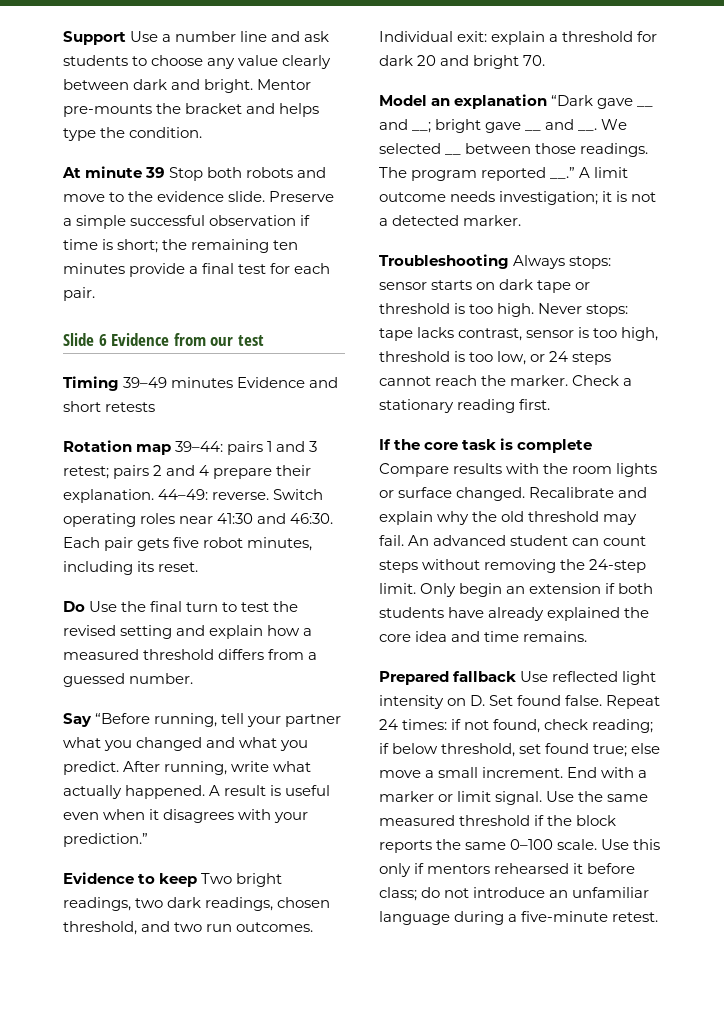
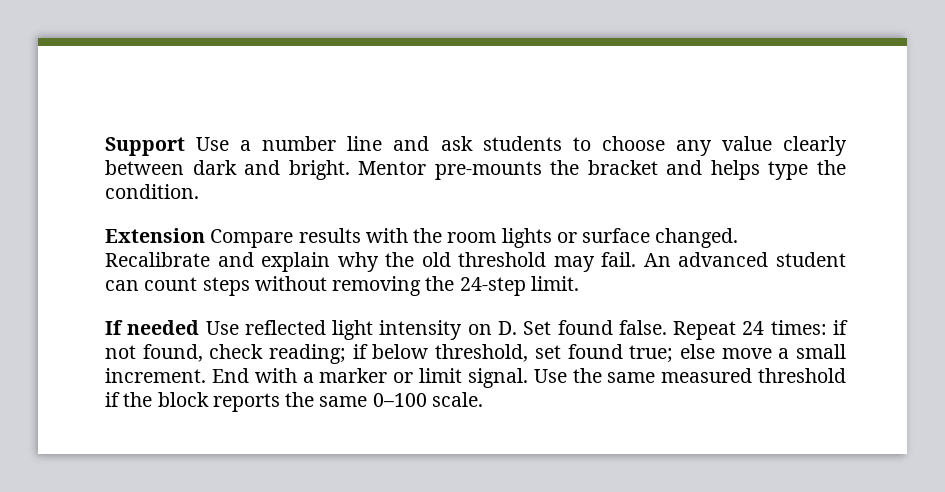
[62,166,327,181] [63,191,335,202] [63,215,311,229] [63,239,299,253] [63,263,331,277] [63,287,95,301] [63,333,264,346] [63,376,339,391] [63,401,156,412] [63,440,318,455] [63,465,312,479] [63,489,324,503] [63,513,334,527] [63,537,313,551] [63,561,199,575] [63,601,299,612] [63,625,313,639] [63,649,318,660] [63,673,194,687] [63,713,342,727] [63,737,309,751] [63,761,312,775] [63,785,331,799] [63,809,309,823] [63,833,148,847] [63,872,283,887] [63,897,331,911] [63,921,314,935] [379,31,658,45] [379,55,546,69] [379,94,654,109] [379,119,542,133] [545,119,628,131] [379,143,441,154] [445,154,462,155] [465,143,649,157] [379,167,629,181] [379,191,657,205] [379,215,522,226] [379,254,612,269] [379,279,591,293] [379,303,629,317] [379,327,659,341] [379,351,612,365] [379,375,633,386] [379,399,551,413] [379,438,593,453] At minute 39 Stop both robots and move to the evidence slide. Preserve a simple successful observation if time is short; the remaining ten minutes provide a final test for each pair. // Slide 6 Evidence from our test // Timing 39–49 minutes Evidence and short retests // Rotation map 39–44: pairs 1 and 3 retest; pairs 2 and 4 prepare their explanation. 44–49: reverse. Switch operating roles near 41:30 and 46:30. Each pair gets five robot minutes, including its reset. // Do Use the final turn to test the revised setting and explain how a measured threshold differs from a guessed number. // Say “Before running, tell your partner what you changed and what you predict. After running, write what actually happened. A result is useful even when it disagrees with your prediction.” // Evidence to keep Two bright readings, two dark readings, chosen threshold, and two run outcomes. Individual exit: explain a threshold for dark 20 and bright 70. // Model an explanation “Dark gave __ and __; bright gave __ and __. We selected __ between those readings. The program reported __.” A limit outcome needs investigation; it is not a detected marker. // Troubleshooting Always stops: sensor starts on dark tape or threshold is too high. Never stops: tape lacks contrast, sensor is too high, threshold is too low, or 24 steps cannot reach the marker. Check a stationary reading first. // If the core task is complete -> [105,228,205,243] Extension
[420,583,654,597] [379,607,650,621] [379,631,588,642] [379,671,517,685] Only begin an extension if both students have already explained the core idea and time remains. // Prepared fallback -> [105,320,200,335] // If needed
[601,839,661,850] [379,863,636,877] [379,887,650,901] [379,911,659,925] Use this only if mentors rehearsed it before class; do not introduce an unfamiliar language during a five-minute retest. -> (483, 399) none

